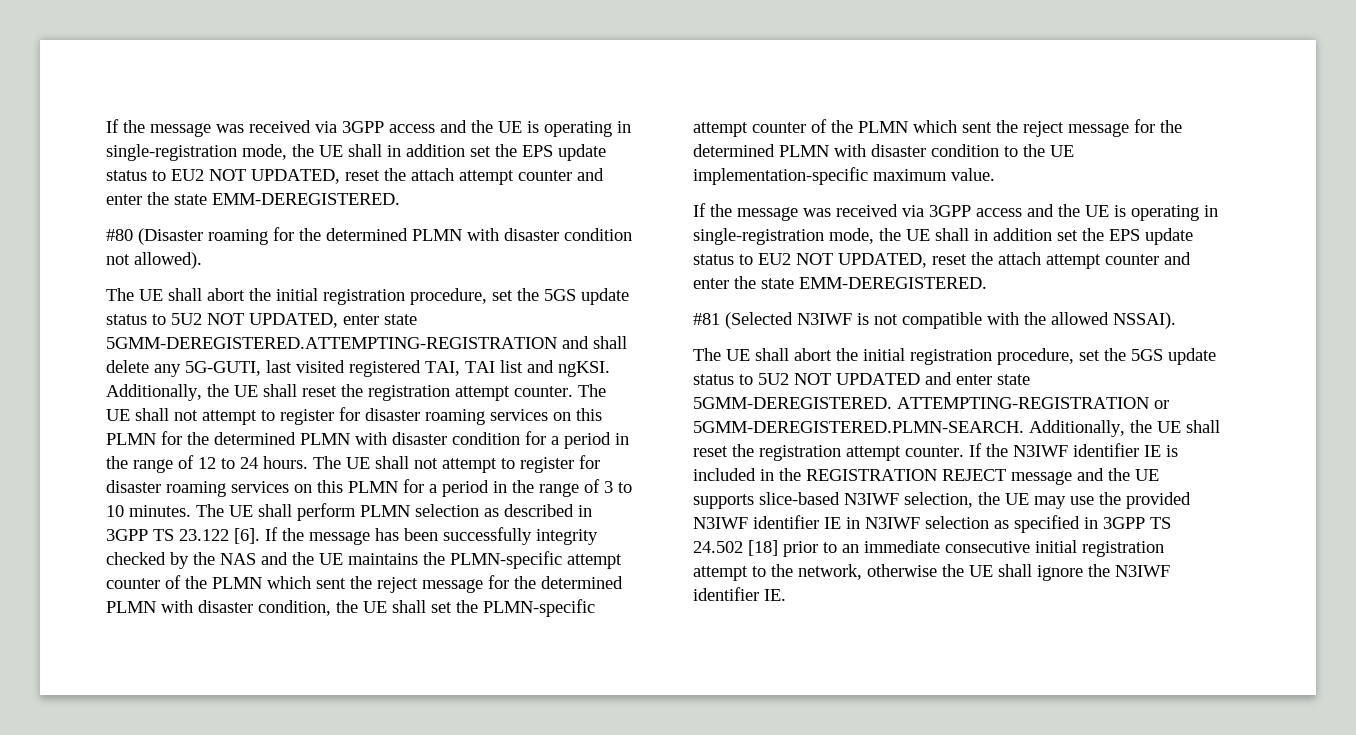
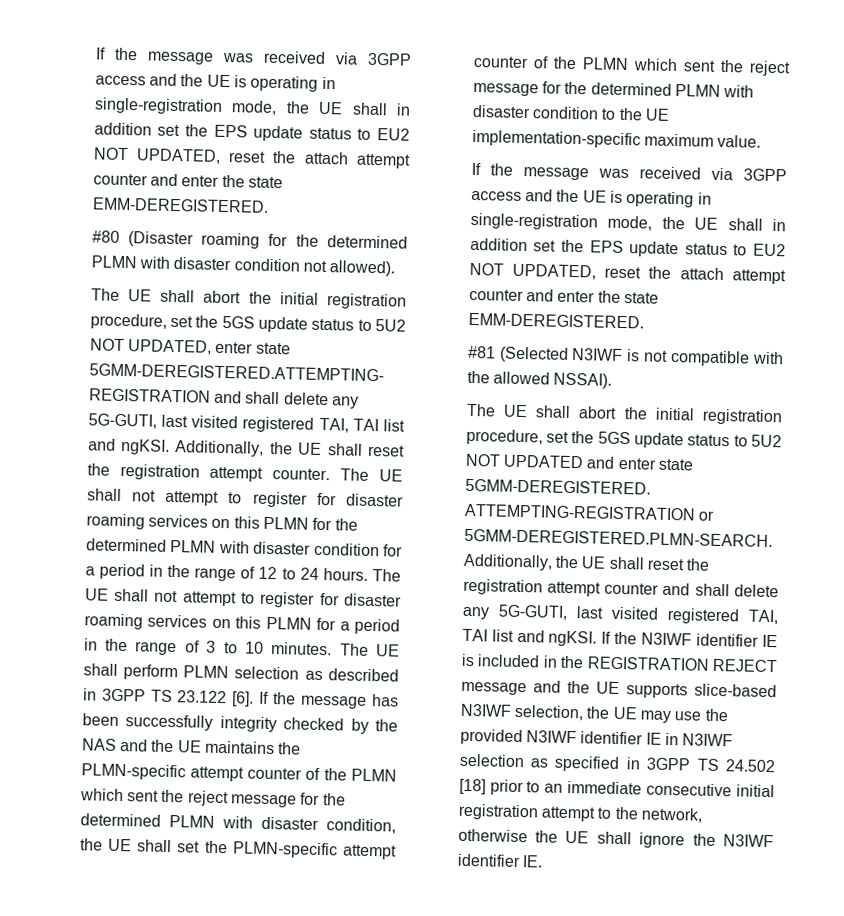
[905,446,965,457] counter. -> [604,582,779,598] [461,604,779,625] [461,628,598,647] counter and shall delete any 5G-GUTI, last visited registered TAI, TAI list and ngKSI.

